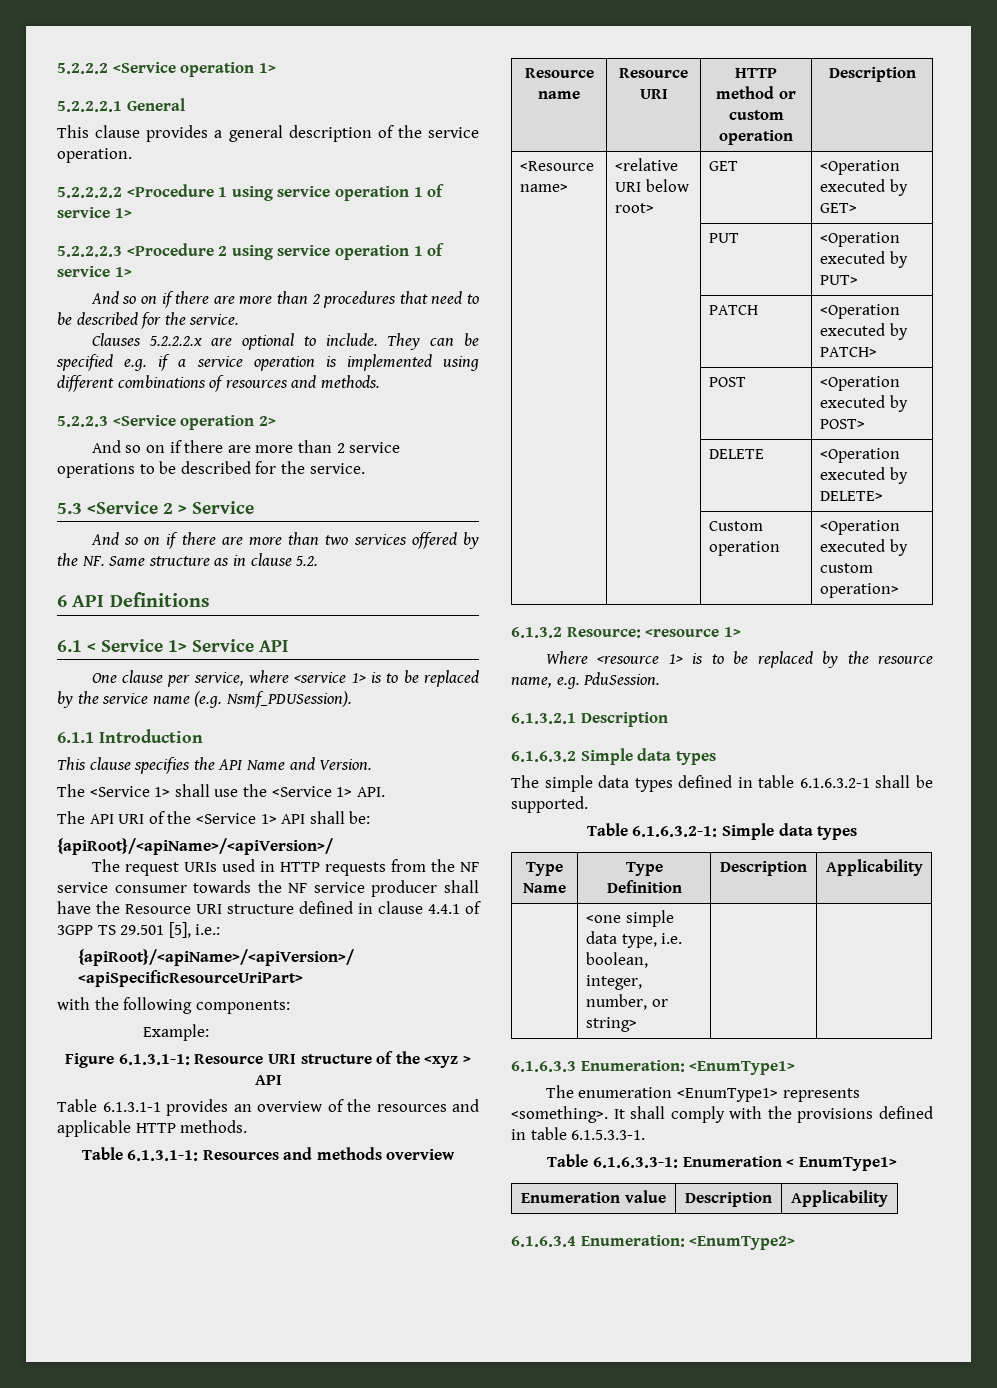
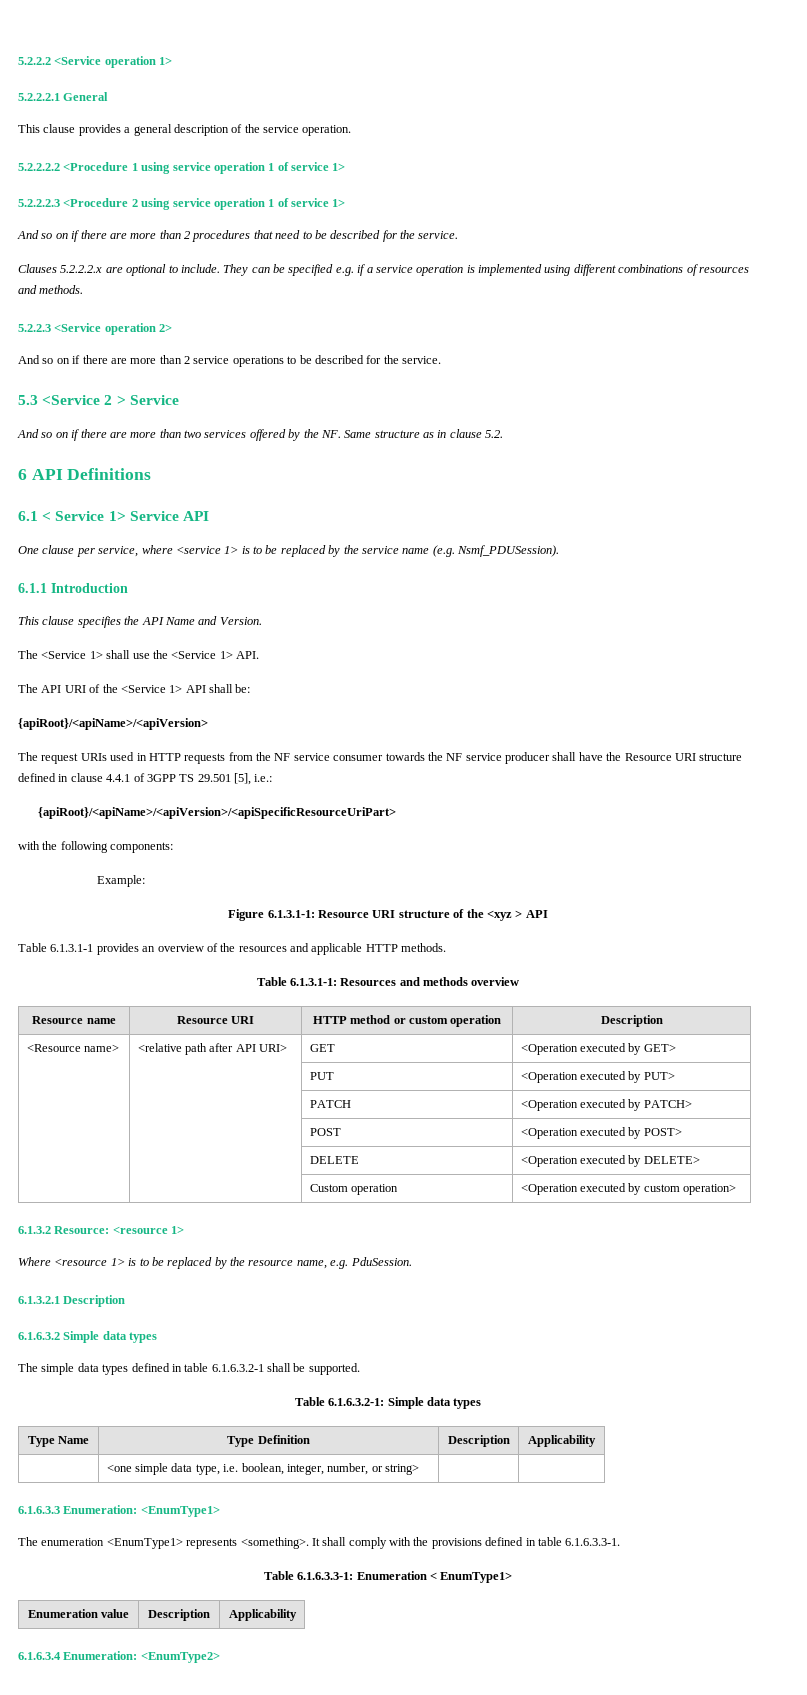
[57,838,333,855] {apiRoot}/<apiName>/<apiVersion>/ -> [18,718,208,730] {apiRoot}/<apiName>/<apiVersion>
[614,179,689,192] [614,203,654,213] URI below root> -> [185,1043,288,1055] path after API URI>
[571,1130,646,1140] 6.1.5.3.3-1. -> [565,1538,621,1546] 6.1.6.3.3-1.

